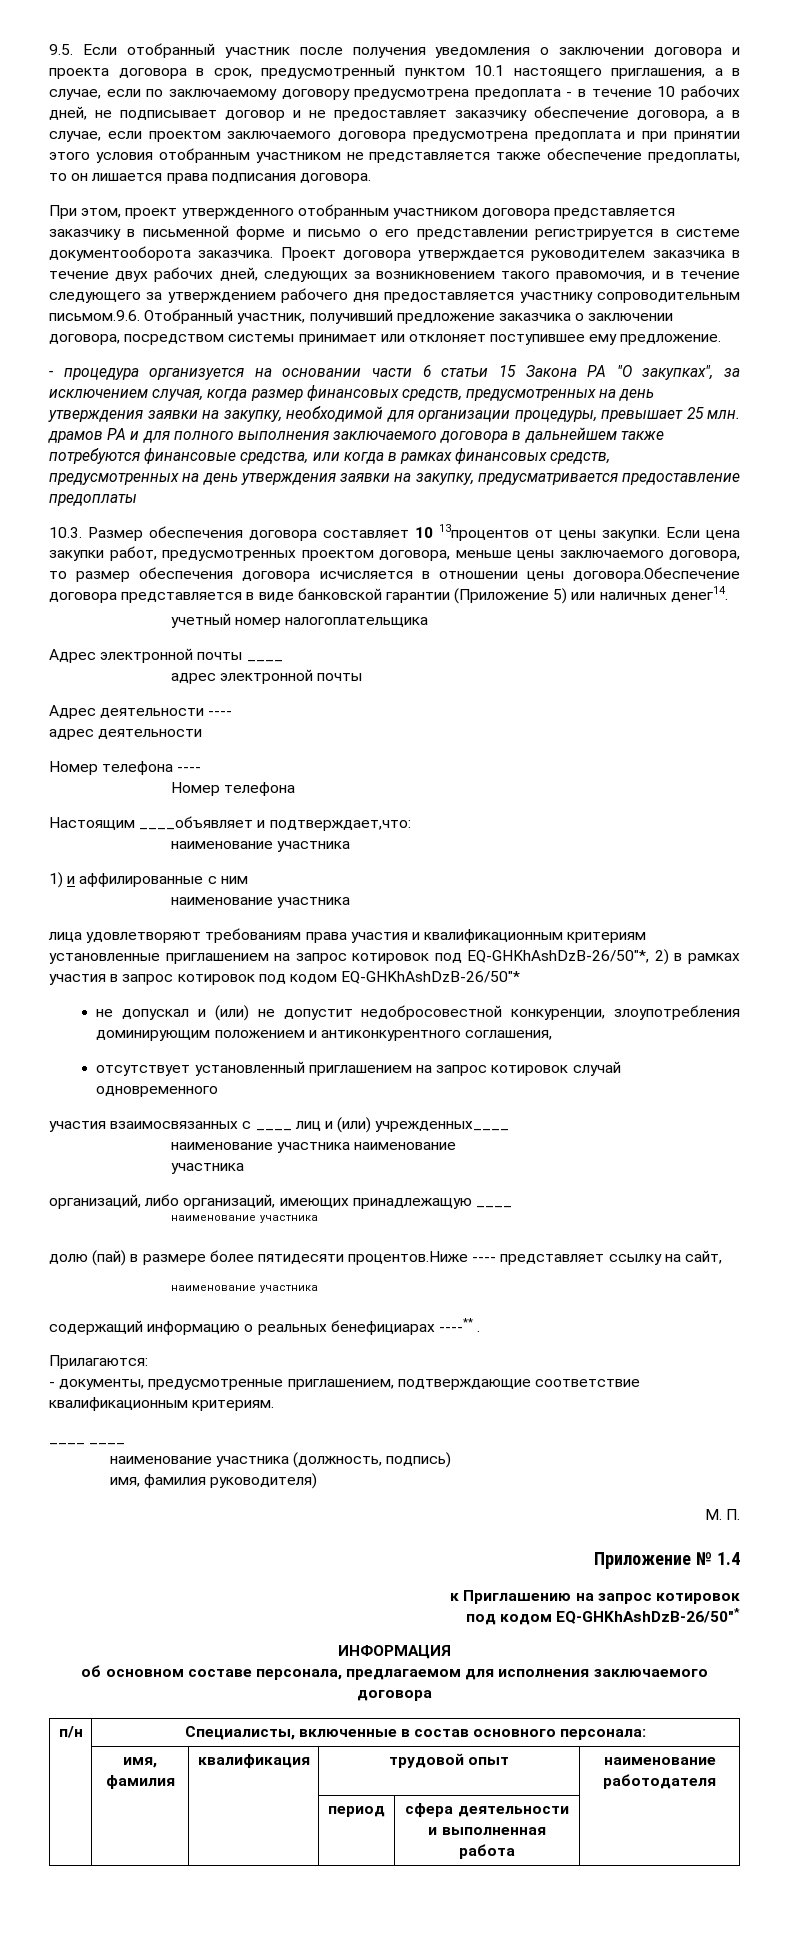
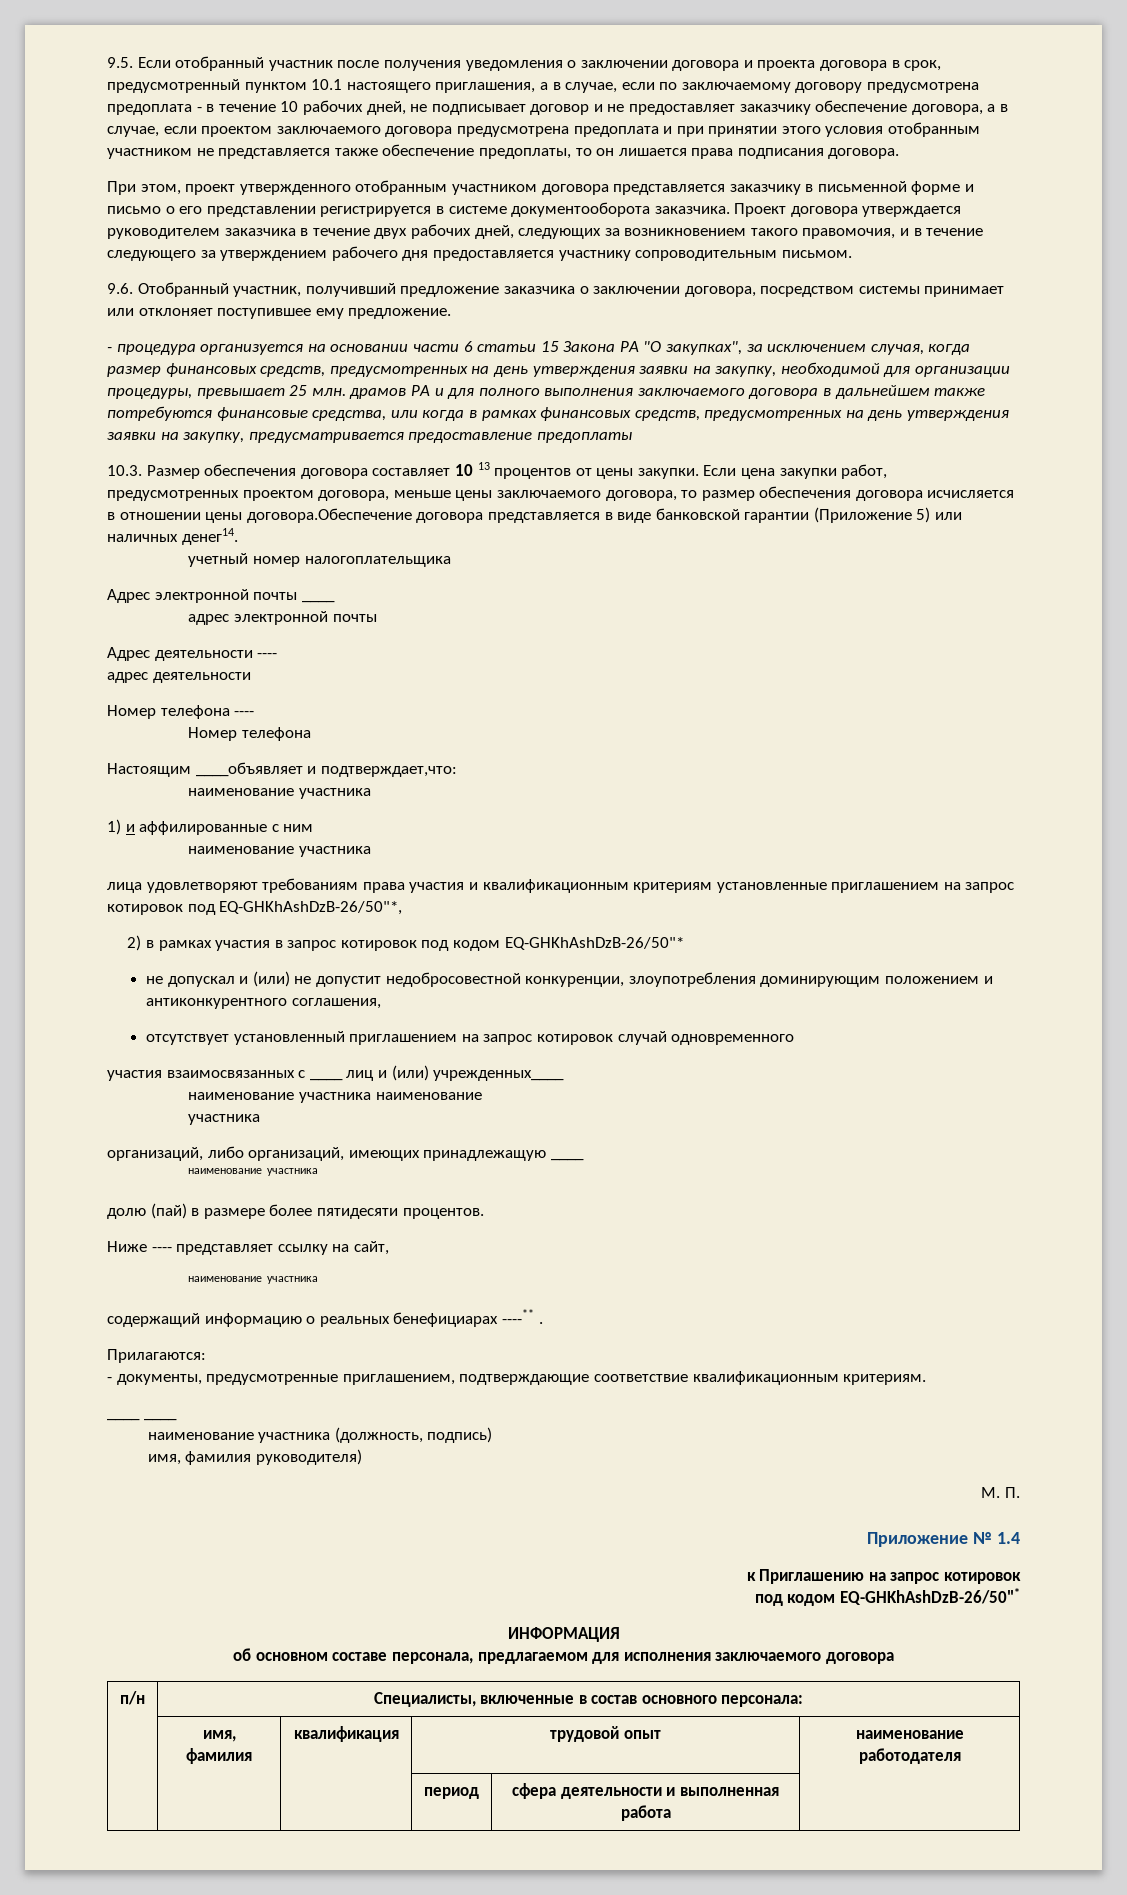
[49,310,140,321] письмом.9.6. -> [781,250,852,258] [107,283,133,294] письмом. // 9.6.
[439,524,529,541] 13процентов -> [477,462,572,479] 13 процентов
(650, 956) none -> (403, 908) //
[348,1251,469,1265] процентов.Ниже -> [402,1208,484,1219] [107,1241,147,1252] процентов. // Ниже

